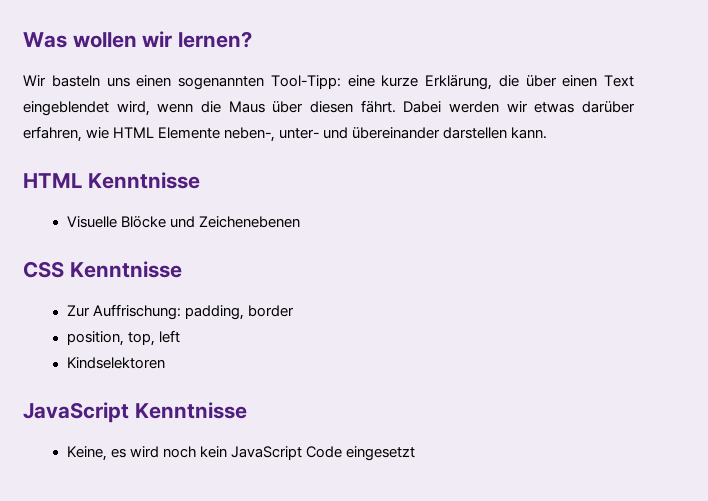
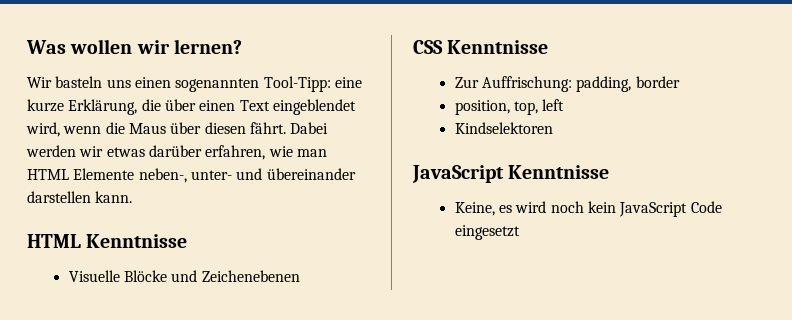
(110, 133) none -> [296,149,327,157] man

